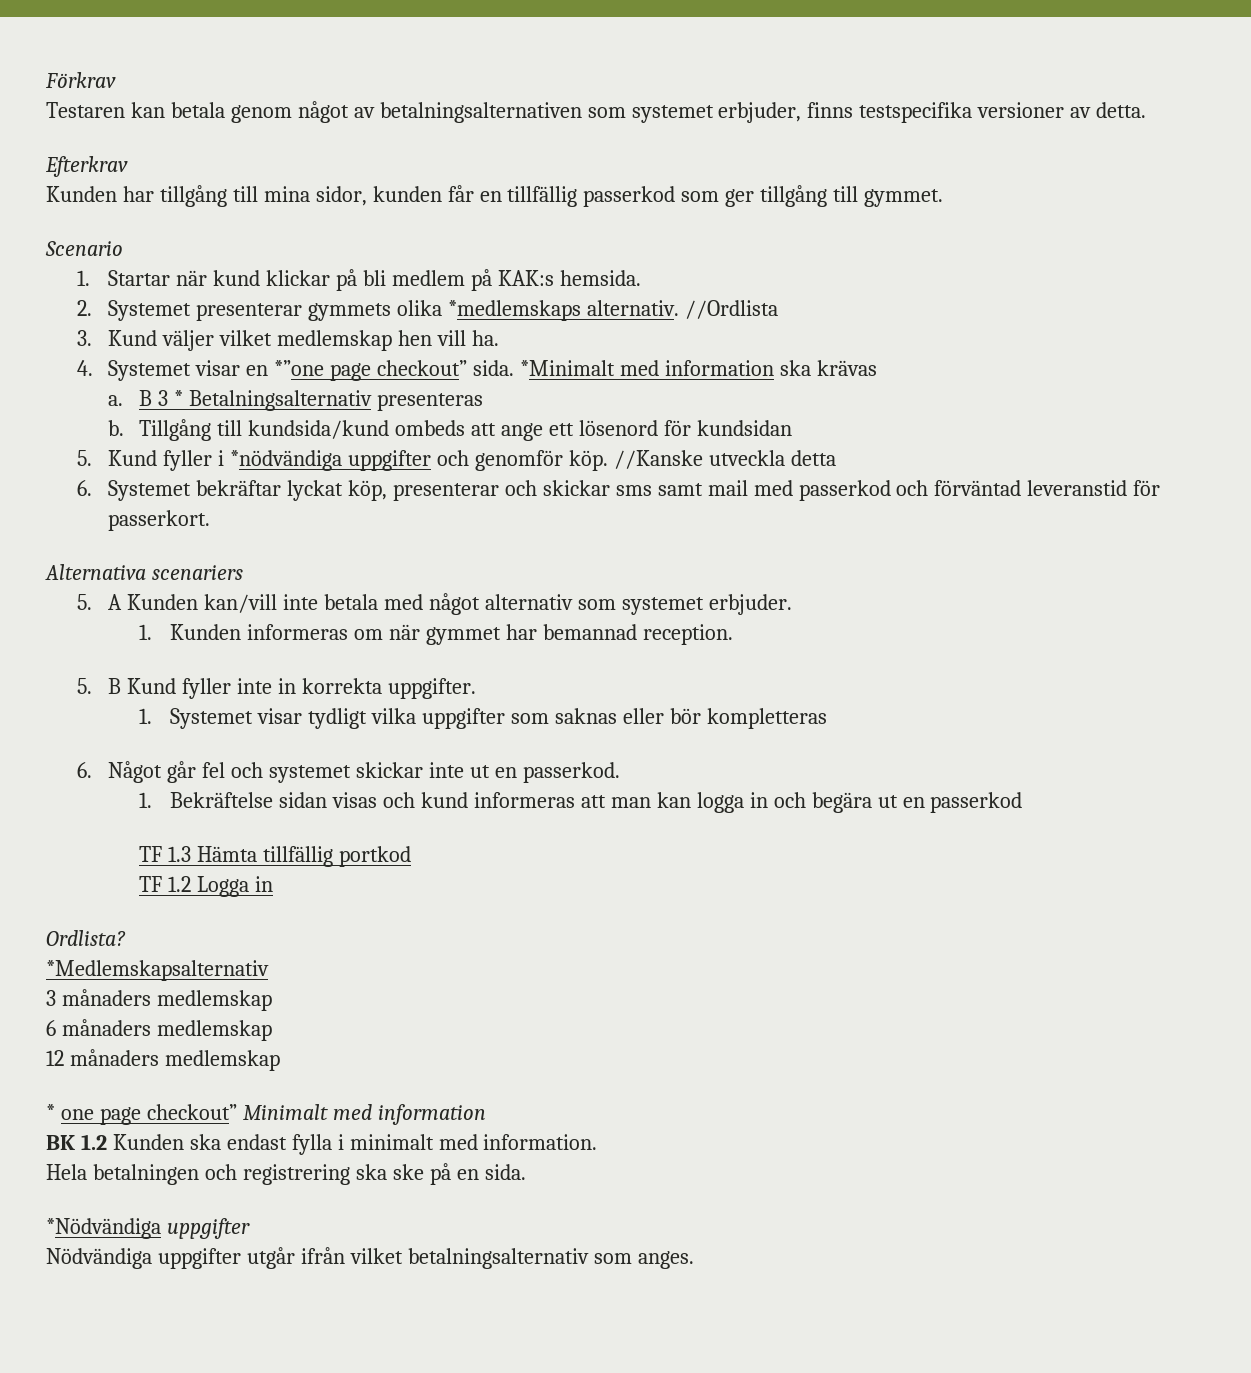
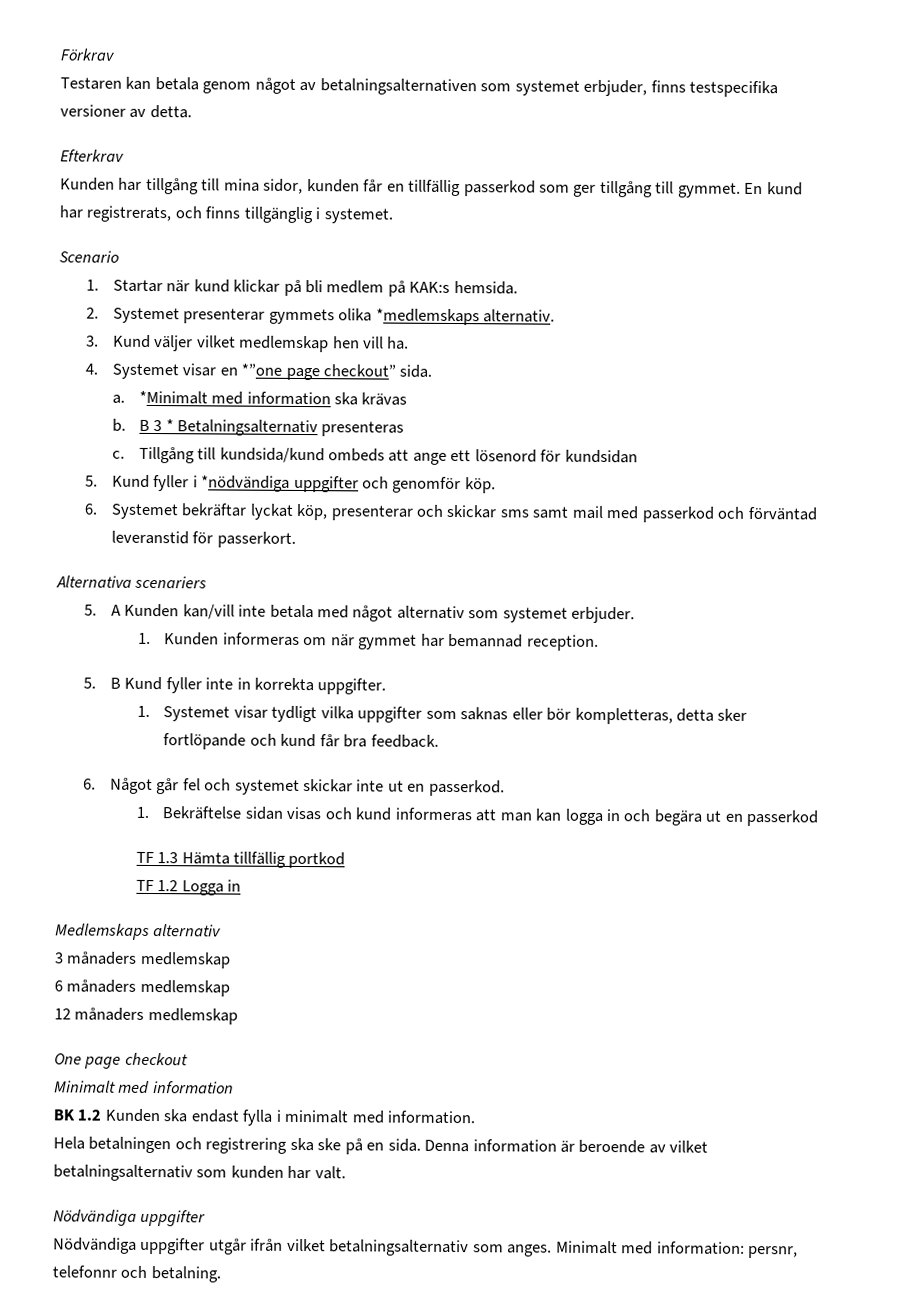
(944, 198) none -> [744,182,803,196] [59,205,393,224] En kund har registrerats, och finns tillgänglig i systemet.
[684,300,778,319] //Ordlista -> (556, 316) none
(514, 368) none -> [111,394,125,404] // a.
[108,395,124,406] a. -> [111,418,126,432] b.
[108,420,125,436] b. -> [111,450,125,459] c.
[613,450,836,469] //Kanske utveckla detta -> (496, 485) none
[706,708,827,729] kompletteras -> [574,707,748,725] [163,733,439,750] kompletteras, detta sker fortlöpande och kund får bra feedback.
[46,930,126,946] [46,960,269,981] Ordlista? // *Medlemskapsalternativ -> [55,923,222,940] Medlemskaps alternativ
[46,1104,237,1125] * one page checkout” -> [54,1052,188,1069] One page checkout //
[46,1218,161,1239] // *Nödvändiga -> [424,1139,709,1154] [53,1164,346,1182] [53,1209,137,1226] Denna information är beroende av vilket betalningsalternativ som kunden har valt. // Nödvändiga
(694, 1260) none -> [555,1240,799,1259] [52,1265,221,1283] Minimalt med information: persnr, telefonnr och betalning.

